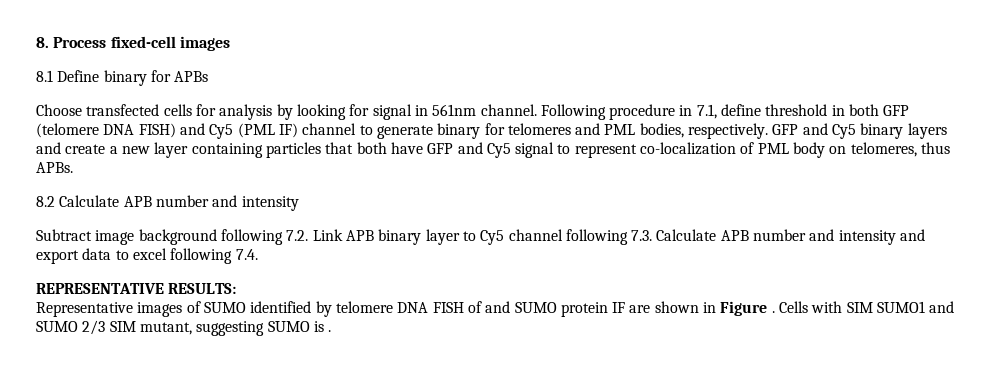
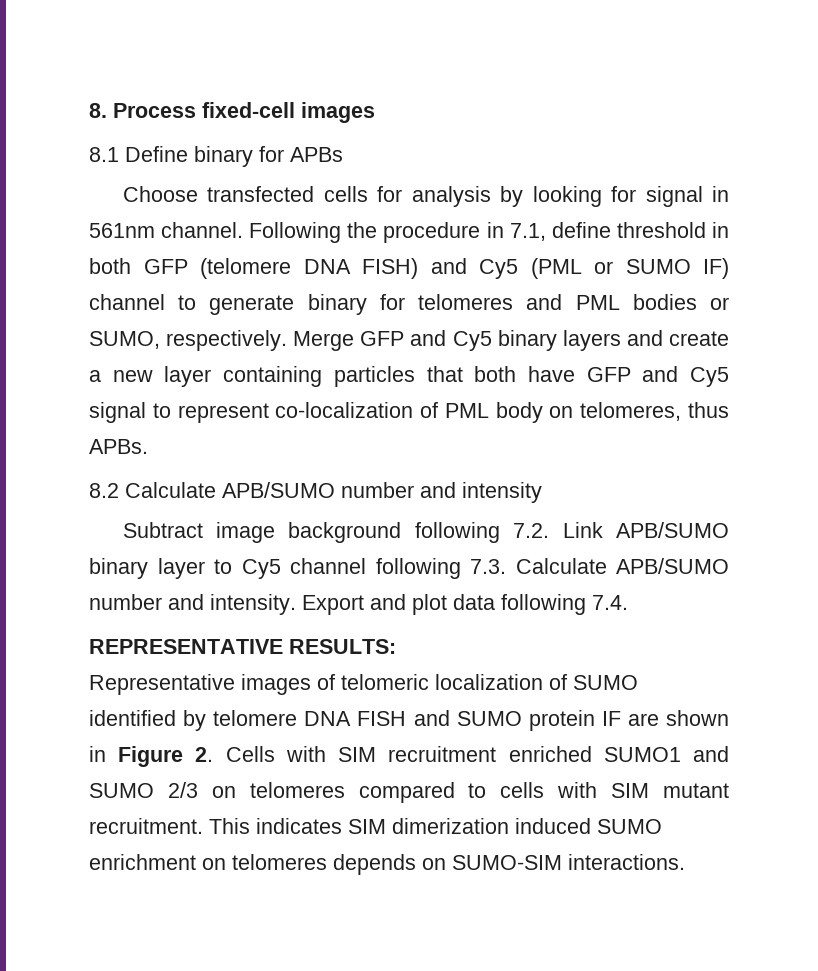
(606, 112) none -> [347,222,378,238] the
(275, 130) none -> [594,259,691,274] or SUMO
[639,123,769,139] bodies, respectively. -> [632,294,729,310] [89,330,355,351] bodies or SUMO, respectively. Merge
[123,196,152,207] APB -> [222,482,335,498] APB/SUMO
[345,230,374,241] APB -> [616,522,729,538] APB/SUMO
[720,229,926,245] [36,248,167,264] APB number and intensity and export data to excel -> [616,558,729,574] [89,594,495,615] APB/SUMO number and intensity. Export and plot data
(201, 307) none -> [341,674,567,690] telomeric localization of
[467,301,482,313] of -> (407, 718) none
[771,311,775,313] . -> [195,747,214,762] 2.
(873, 307) none -> [388,746,592,762] recruitment enriched
[109,321,332,336] SIM mutant, suggesting SUMO is . -> [211,782,730,803] [89,818,662,834] [89,854,685,875] on telomeres compared to cells with SIM mutant recruitment. This indicates SIM dimerization induced SUMO enrichment on telomeres depends on SUMO-SIM interactions.

